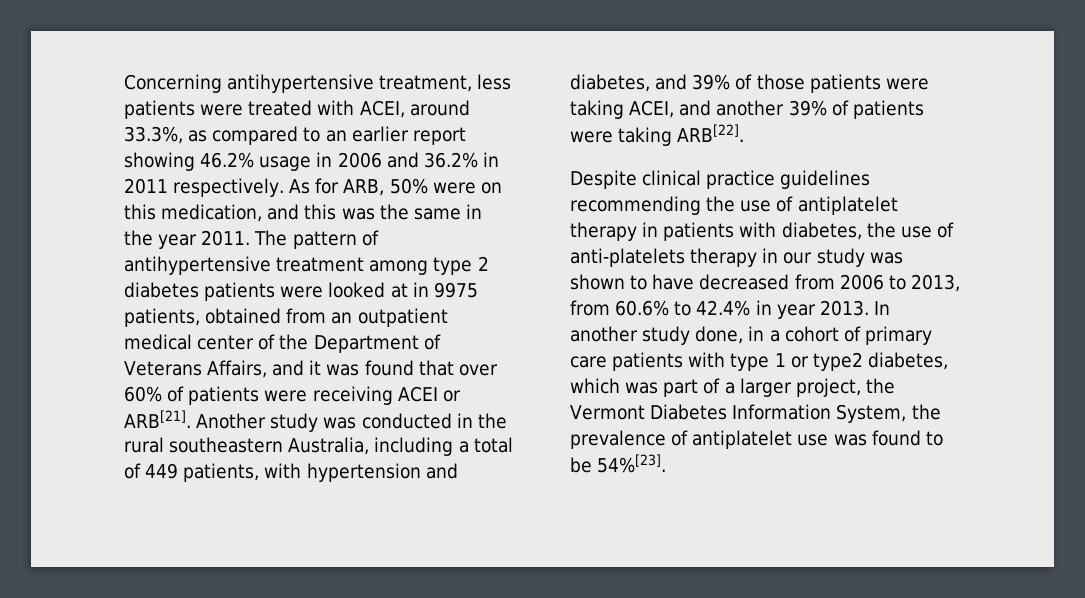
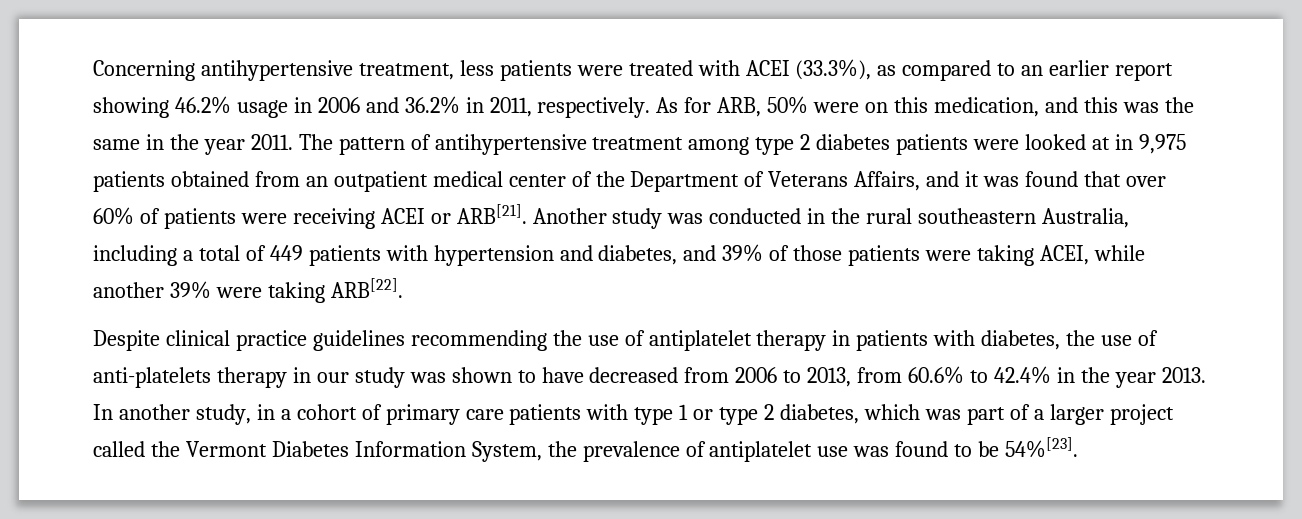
[359,100,470,118] [124,126,183,144] ACEI, around 33.3%, -> [745,59,872,80] ACEI (33.3%),
[124,178,168,194] 2011 -> [489,97,532,117] 2011,
[433,282,478,298] [124,308,200,327] 9975 patients, -> [1138,134,1186,154] [93,171,165,192] 9,975 patients
[183,463,260,482] patients, -> [308,245,381,266] patients
[679,100,712,116] and -> [1093,245,1145,261] while
[831,100,924,119] of patients -> (211, 290) none
(772, 307) none -> [1080,367,1110,383] the
[642,326,744,345] study done, -> [195,404,251,425] study,
[812,352,863,371] type2 -> [719,404,775,425] type 2
[795,378,861,397] project, -> [1109,404,1174,425] [93,441,145,457] project called

